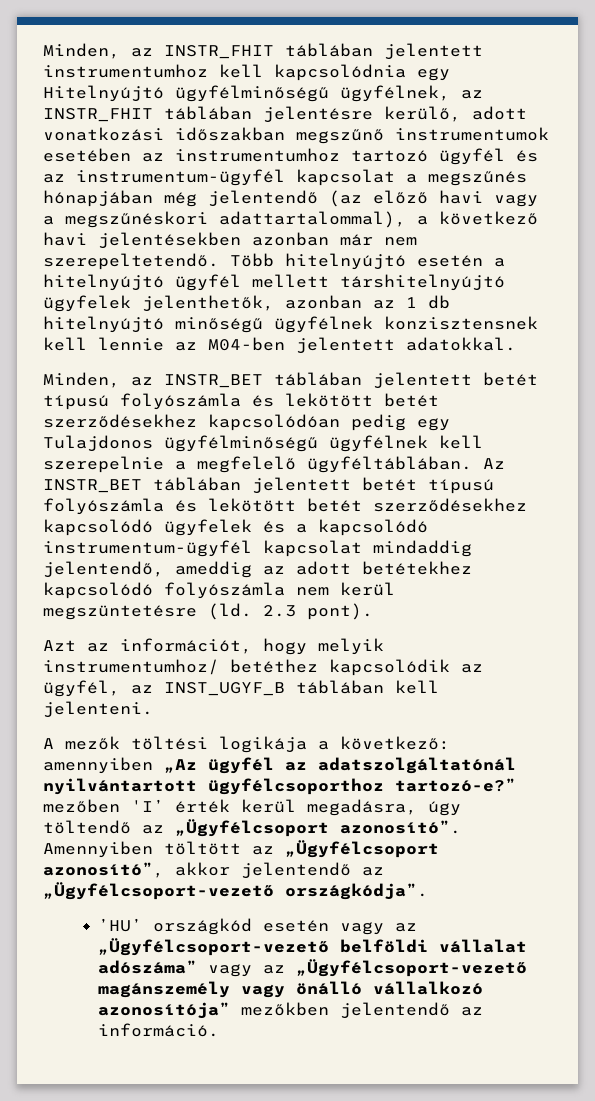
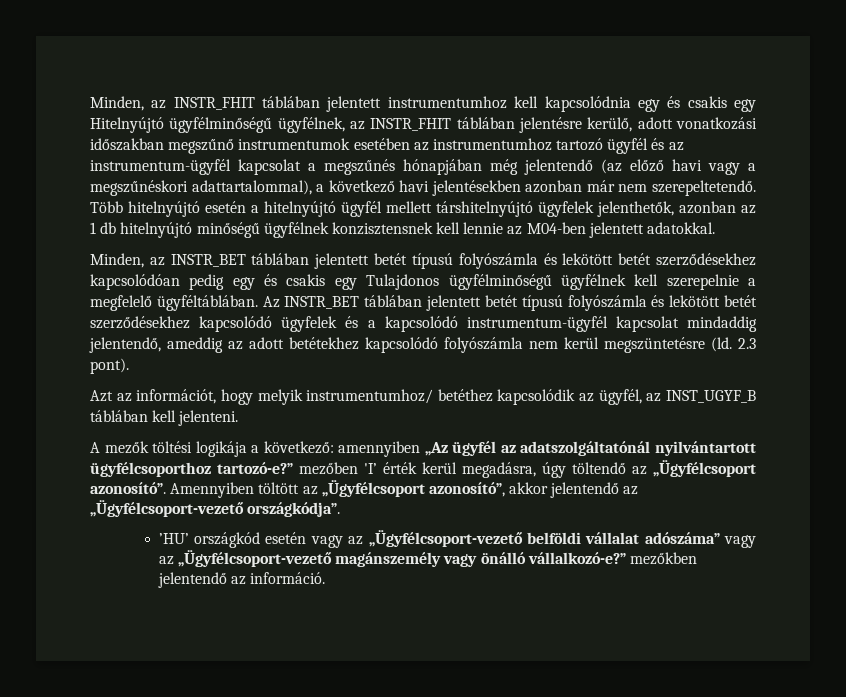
(450, 74) none -> [667,96,756,112] és csakis egy
(450, 424) none -> [264,274,357,290] és csakis egy
[373,981,484,995] [98,1002,231,1019] vállalkozó azonosítója” -> [527,552,626,564] vállalkozó-e?”

